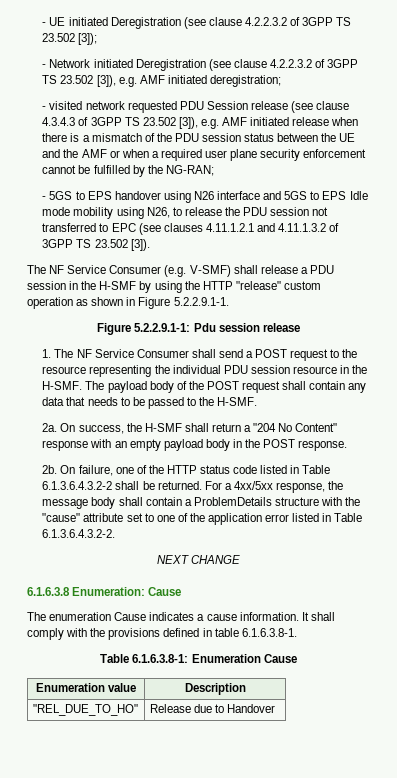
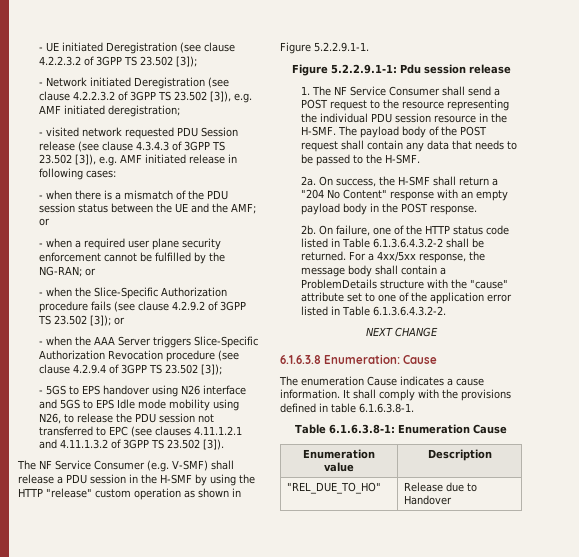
(330, 121) none -> [227,154,237,163] [38,168,116,180] [38,195,43,199] in following cases: // -
[81,149,120,158] AMF or -> [230,203,256,214] [38,218,50,226] [38,243,43,247] AMF; or // -
(214, 170) none -> [84,268,96,276] [38,287,227,299] [38,301,246,313] [37,315,125,326] [38,336,258,348] [38,350,239,362] [38,364,222,375] or // - when the Slice-Specific Authorization procedure fails (see clause 4.2.9.2 of 3GPP TS 23.502 [3]); or // - when the AAA Server triggers Slice-Specific Authorization Revocation procedure (see clause 4.2.9.4 of 3GPP TS 23.502 [3]);

